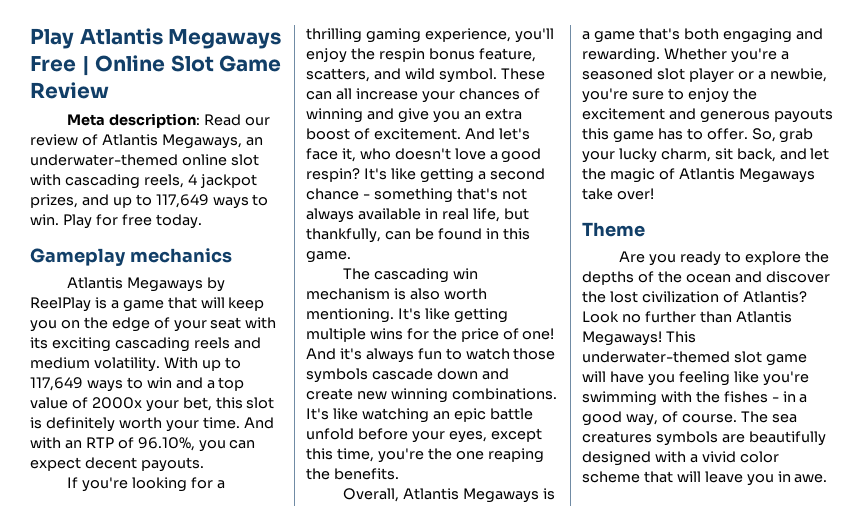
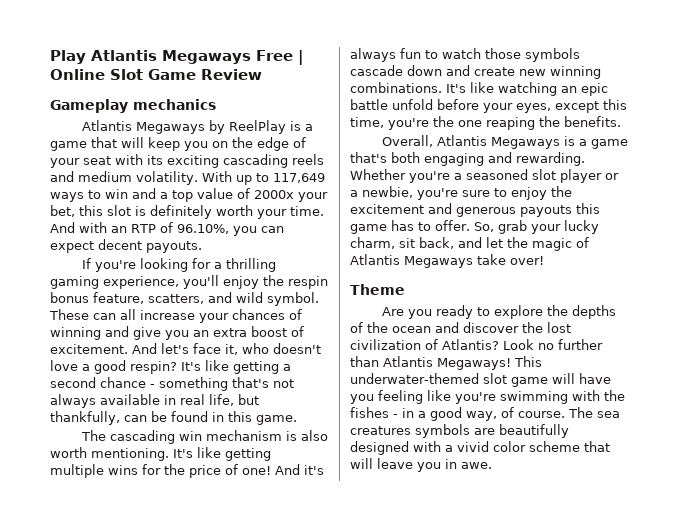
[67,113,271,128] [30,134,263,149] [30,154,259,166] [30,174,257,189] [30,194,269,209] [30,214,202,229] // Meta description: Read our review of Atlantis Megaways, an underwater-themed online slot with cascading reels, 4 jackpot prizes, and up to 117,649 ways to win. Play for free today. -> (262, 74) none

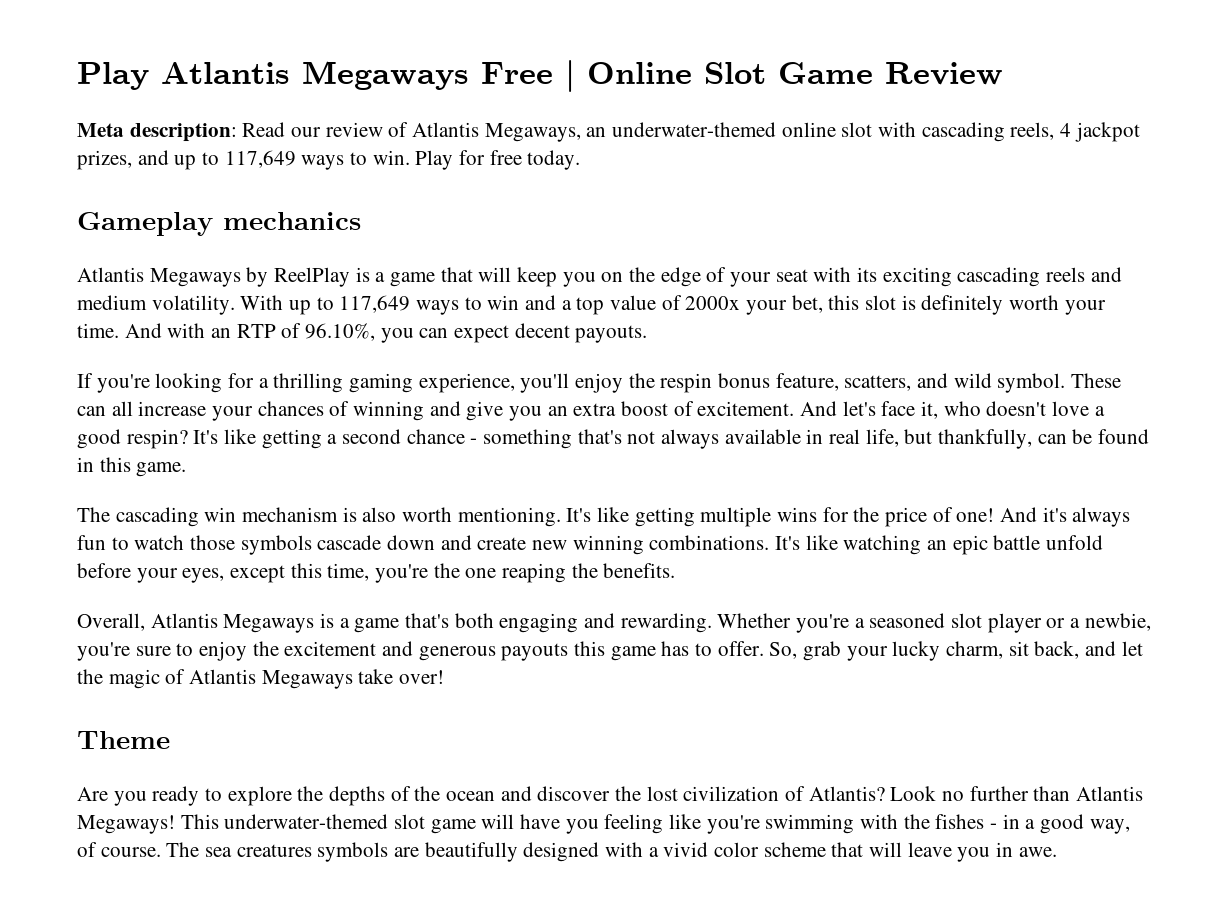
(262, 74) none -> [77,122,1140,142] [77,150,581,170] // Meta description: Read our review of Atlantis Megaways, an underwater-themed online slot with cascading reels, 4 jackpot prizes, and up to 117,649 ways to win. Play for free today.

